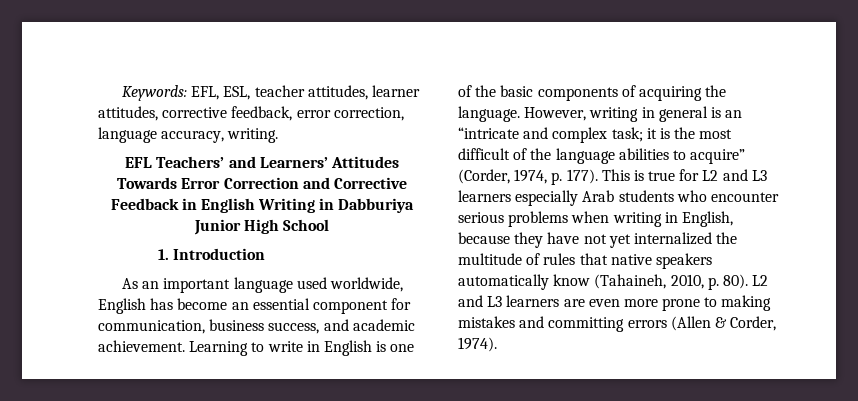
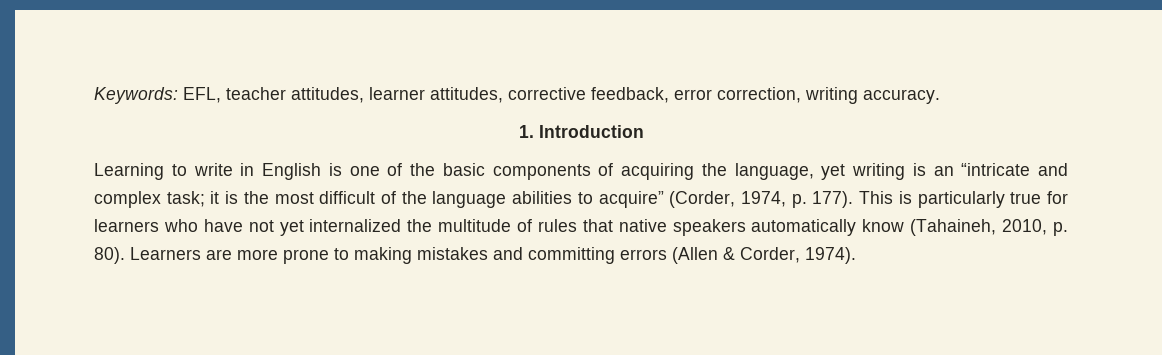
[223,86,251,100] ESL, -> (221, 95) none
[98,127,279,143] [125,156,399,168] [117,177,407,189] [110,198,415,213] [193,219,330,235] [157,248,266,260] [122,277,404,293] [98,298,412,314] [98,319,415,334] [98,340,185,352] language accuracy, writing. // EFL Teachers’ and Learners’ Attitudes Towards Error Correction and Corrective Feedback in English Writing in Dabburiya Junior High School // 1. Introduction // As an important language used worldwide, English has become an essential component for communication, business success, and academic achievement. -> [805,87,940,104] [518,125,644,138] writing accuracy. // 1. Introduction //
[458,106,708,122] language. However, writing in general -> [734,163,905,180] language, yet writing
(644, 175) none -> [917,191,1005,208] particularly
[702,169,767,181] [458,190,779,206] [458,211,733,227] [458,232,544,248] L2 and L3 learners especially Arab students who encounter serious problems when writing in English, because they -> [94,219,198,232] learners who
[752,275,769,286] [458,295,620,307] L2 and L3 learners are even -> [130,247,232,260] Learners are

